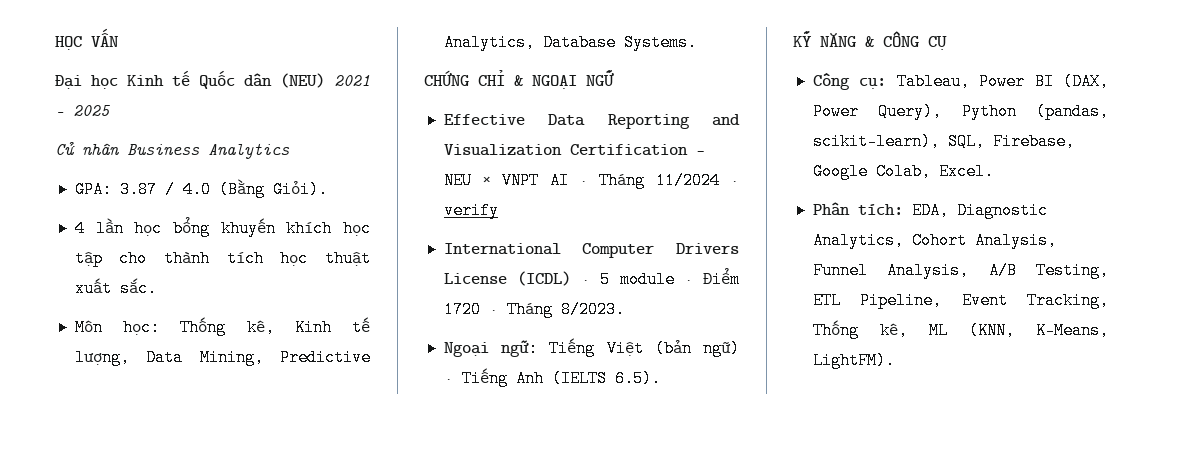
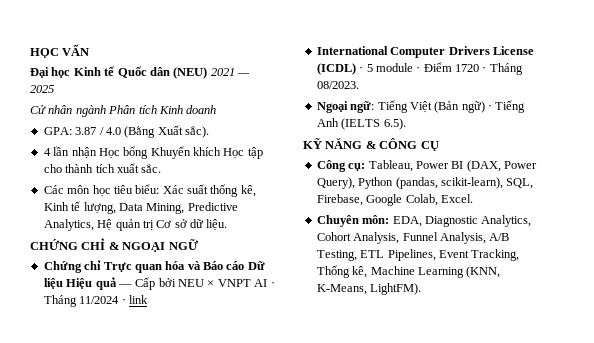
[127,143,290,159] Business Analytics -> [75,105,217,117] ngành Phân tích Kinh doanh
[272,181,328,198] Giỏi). -> [157,125,209,138] Xuất sắc).
[134,217,371,237] học bổng khuyến khích học -> [71,146,245,159] nhận Học bổng Khuyến khích Học
[280,250,371,267] học thuật -> (115, 168) none
[74,317,227,336] Môn học: Thống -> [43,184,239,197] Các môn học tiêu biểu: Xác suất thống
[542,34,697,51] Database Systems. -> [97,219,228,231] Hệ quản trị Cơ sở dữ liệu.
[443,114,740,129] [443,144,705,156] Effective Data Reporting and Visualization Certification — -> [43,260,265,273] [43,277,176,290] Chứng chỉ Trực quan hóa và Báo cáo Dữ liệu Hiệu quả — Cấp bởi
[443,202,499,219] verify -> [128,295,148,304] link
[560,301,625,318] 8/2023. -> [316,81,359,89] 08/2023.
[654,340,692,357] (bản -> [434,101,460,113] (Bản
[812,202,903,216] Phân tích: -> [316,215,390,227] Chuyên môn:
[860,292,943,309] Pipeline, -> [387,249,436,261] Pipelines,
[928,322,948,339] ML -> [370,266,464,278] Machine Learning

